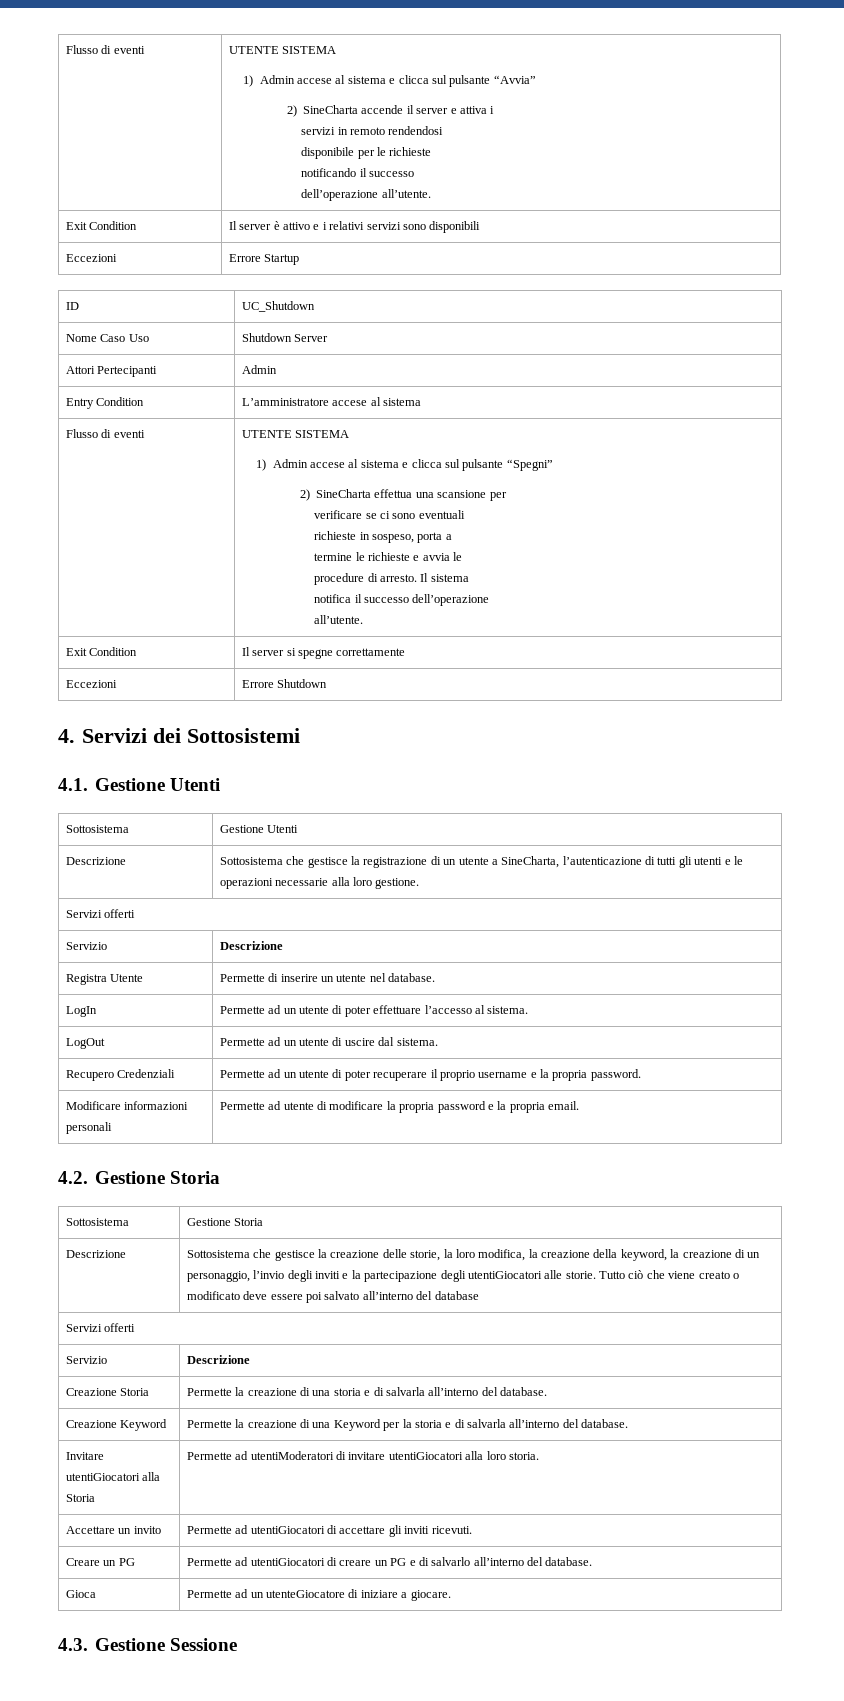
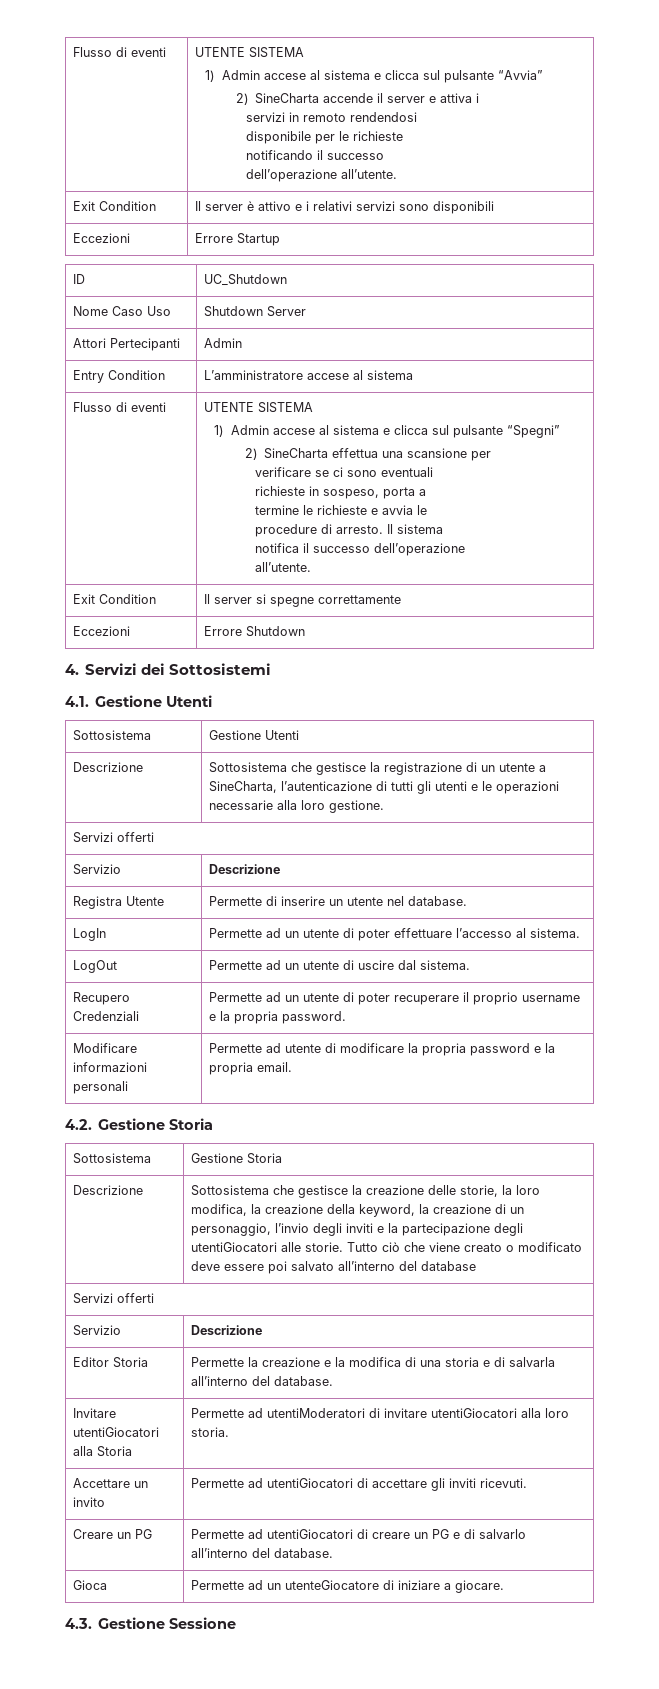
[65,1388,117,1396] Creazione -> [73,1357,110,1367] Editor
(297, 1392) none -> [324,1357,402,1367] e la modifica
[65,1419,168,1431] [186,1419,629,1431] // Creazione Keyword | Permette la creazione di una Keyword per la storia e di salvarla all’interno del database. -> (334, 1381) none

